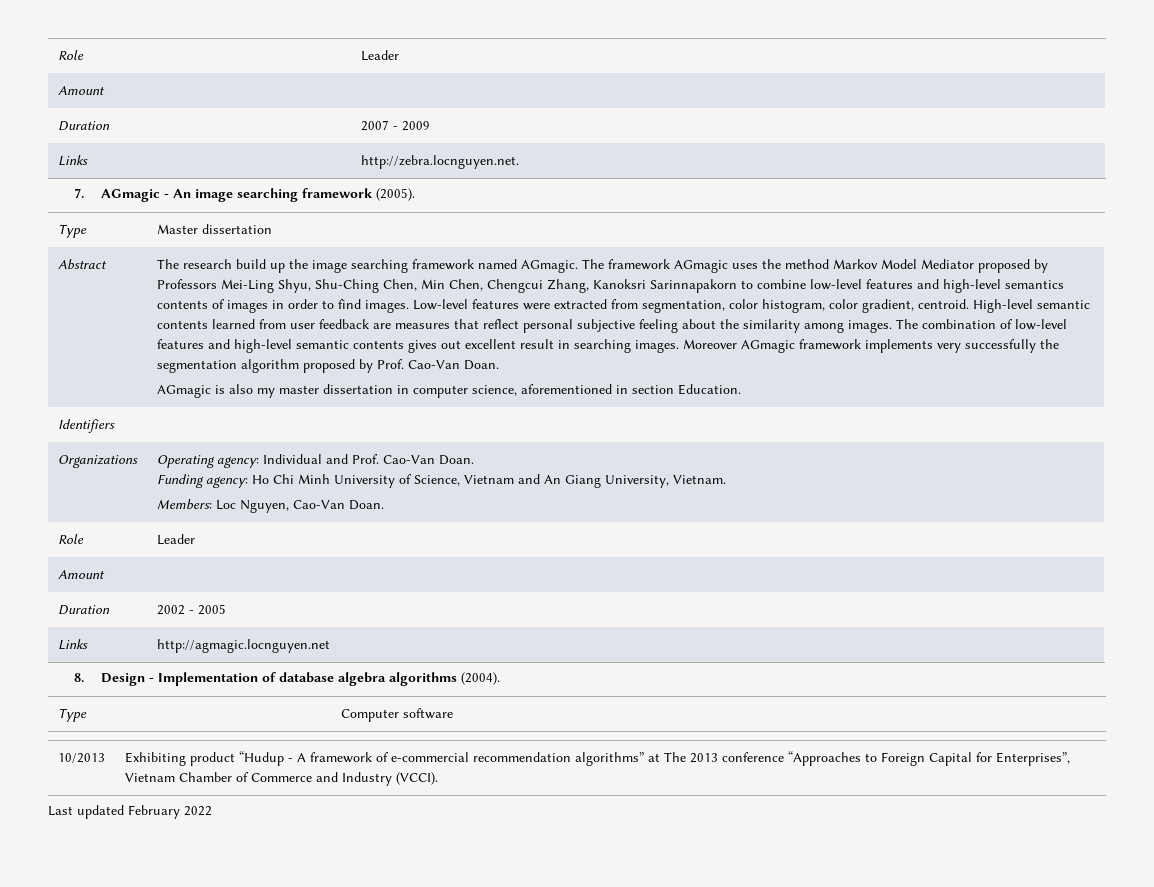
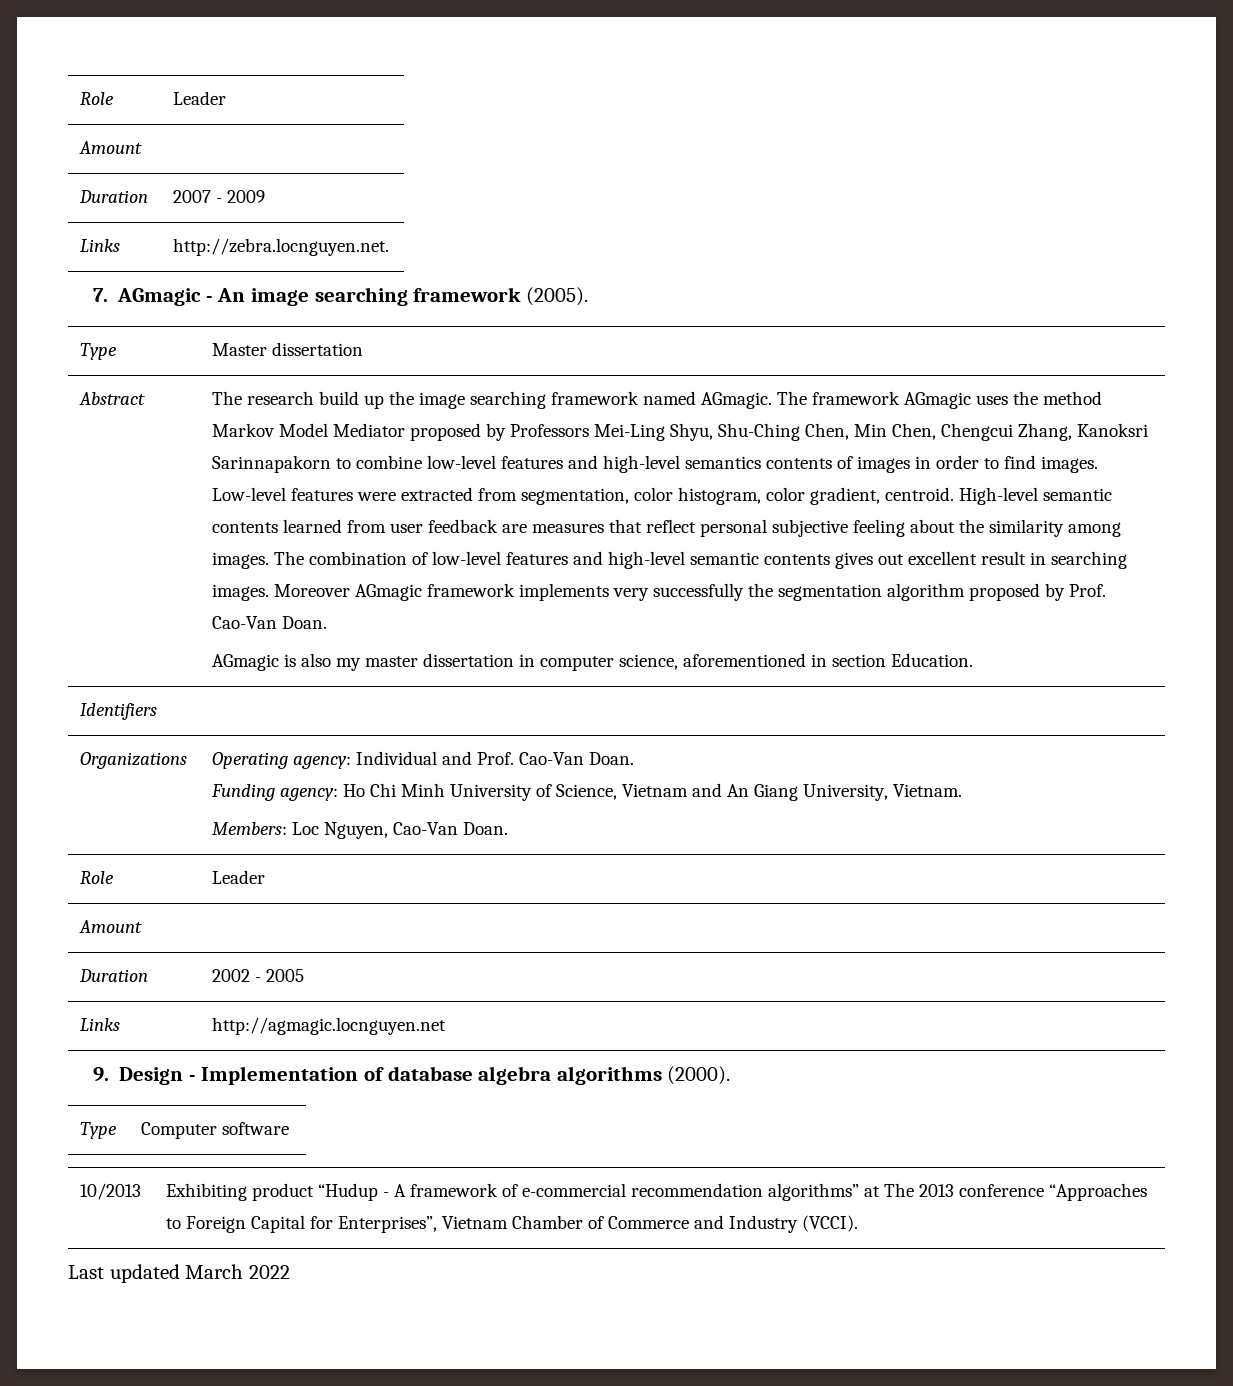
[74,673,85,682] 8. -> [93,1067,110,1082] 9.
[460,672,500,685] (2004). -> [667,1066,731,1085] (2000).
[128,805,180,819] February -> [185,1264,244,1279] March

